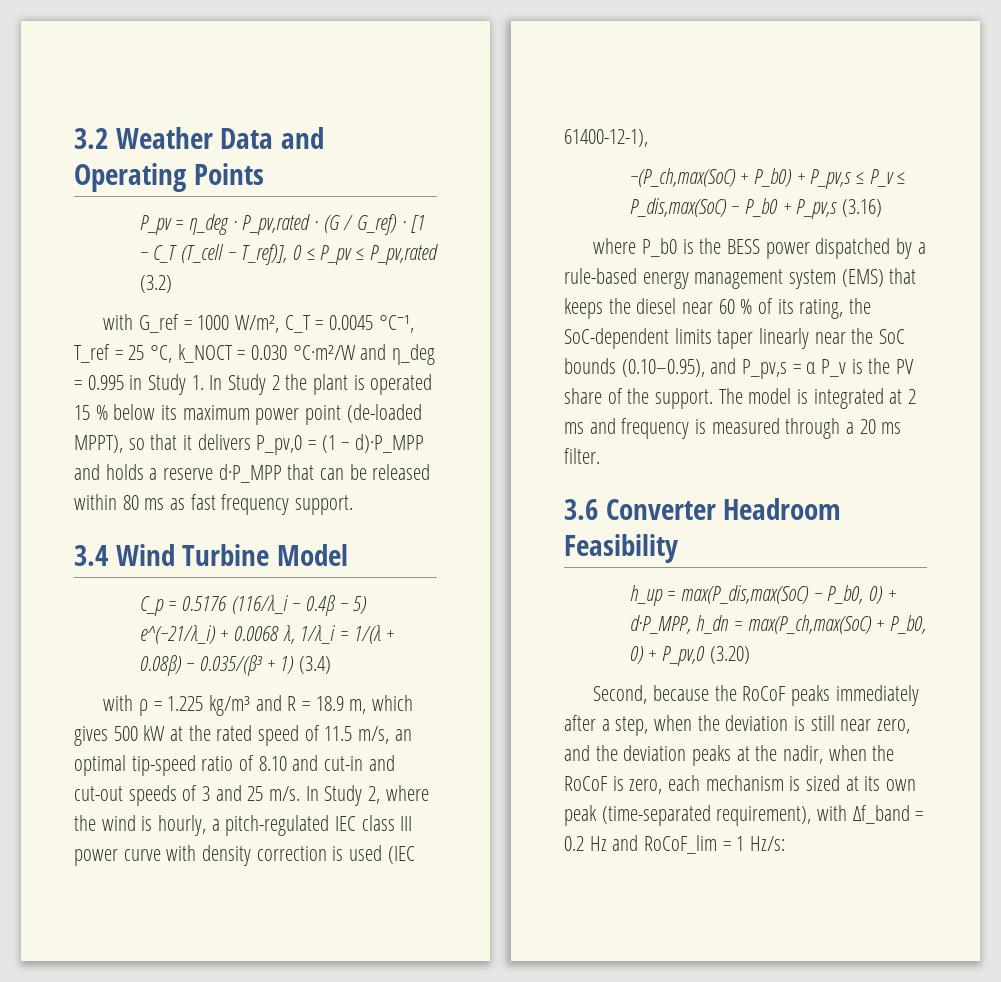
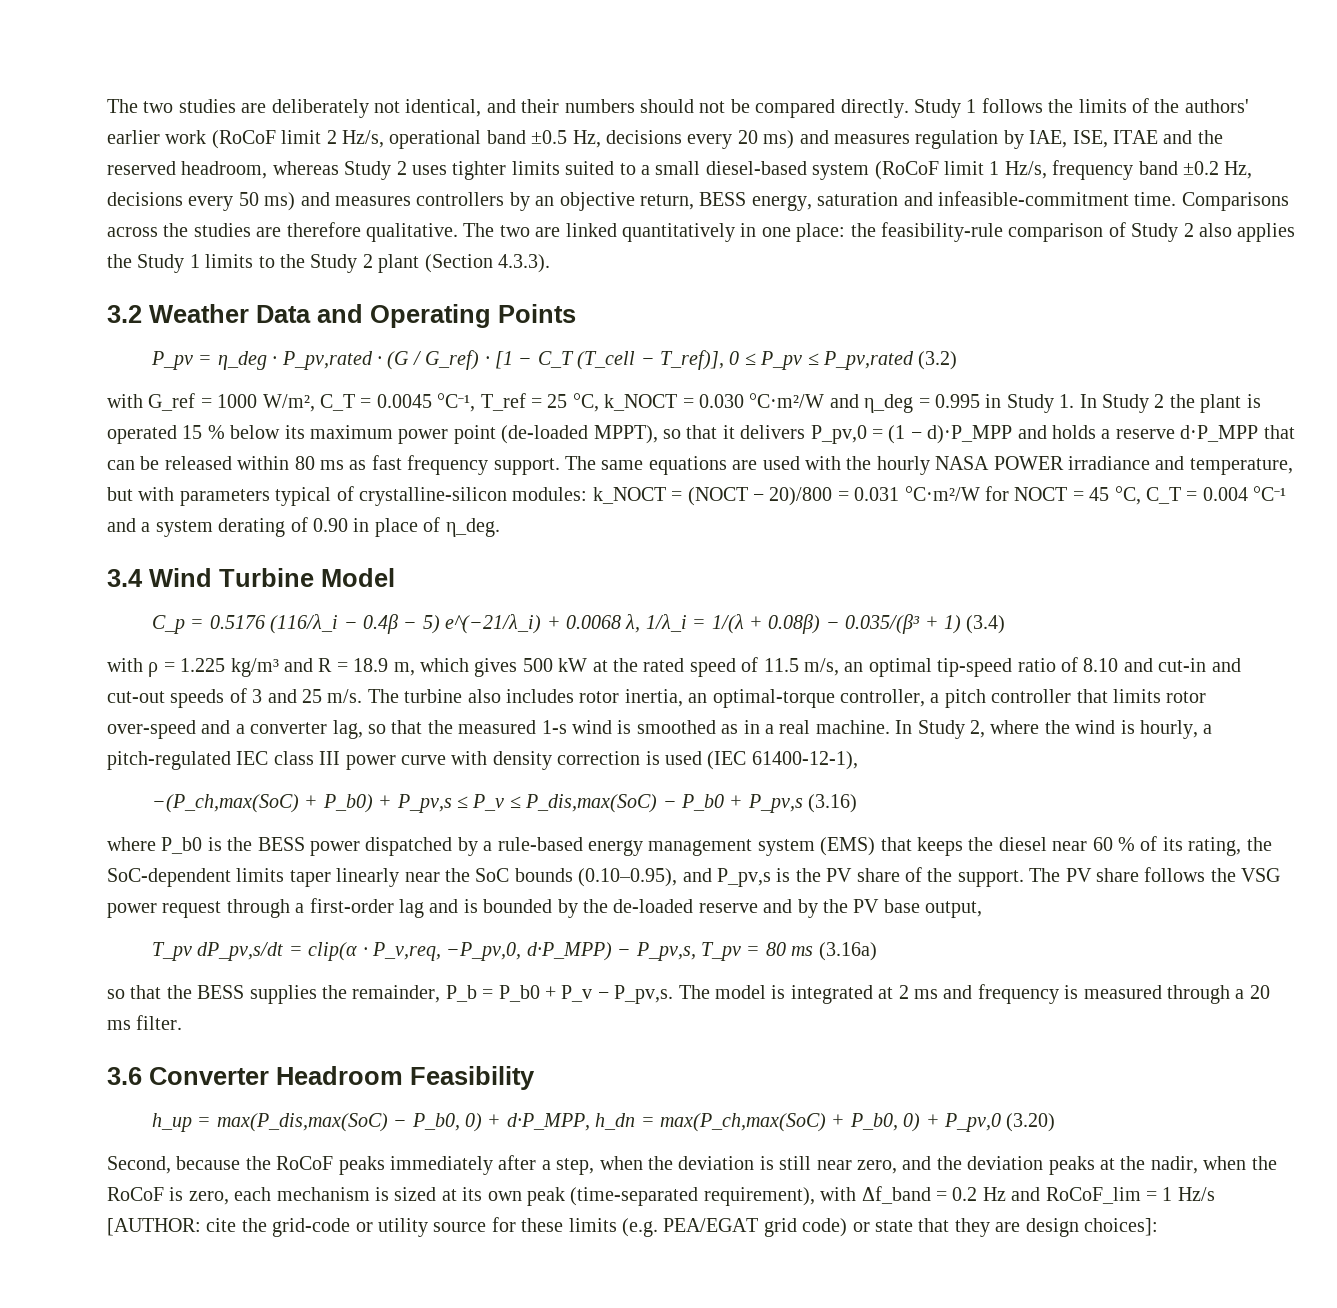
(74, 138) none -> [107,98,1249,118] [107,130,1223,149] [107,160,1253,180] [107,191,1289,211] [107,222,1296,242] [107,254,550,273] The two studies are deliberately not identical, and their numbers should not be compared directly. Study 1 follows the limits of the authors' earlier work (RoCoF limit 2 Hz/s, operational band ±0.5 Hz, decisions every 20 ms) and measures regulation by IAE, ISE, ITAE and the reserved headroom, whereas Study 2 uses tighter limits suited to a small diesel-based system (RoCoF limit 1 Hz/s, frequency band ±0.2 Hz, decisions every 50 ms) and measures controllers by an objective return, BESS energy, saturation and infeasible-commitment time. Comparisons across the studies are therefore qualitative. The two are linked quantitatively in one place: the feasibility-rule comparison of Study 2 also applies the Study 1 limits to the Study 2 plant (Section 4.3.3). //
(354, 505) none -> [564,456,1293,475] [107,486,1287,506] [107,517,500,537] The same equations are used with the hourly NASA POWER irradiance and temperature, but with parameters typical of crystalline-silicon modules: k_NOCT = (NOCT − 20)/800 = 0.031 °C·m²/W for NOCT = 45 °C, C_T = 0.004 °C⁻¹ and a system derating of 0.90 in place of η_deg.
(301, 793) none -> [367,689,1207,708] [107,720,890,739] The turbine also includes rotor inertia, an optimal-torque controller, a pitch controller that limits rotor over-speed and a converter lag, so that the measured 1-s wind is smoothed as in a real machine.
[792,359,847,377] = α P_v -> (771, 877) none
(743, 396) none -> [1065,867,1281,882] [107,898,983,918] [151,942,877,961] [107,985,710,1004] PV share follows the VSG power request through a first-order lag and is bounded by the de-loaded reserve and by the PV base output, // T_pv dP_pv,s/dt = clip(α · P_v,req, −P_pv,0, d·P_MPP) − P_pv,s, T_pv = 80 ms (3.16a) // so that the BESS supplies the remainder, P_b = P_b0 + P_v − P_pv,s. The
[750,836,786,851] Hz/s: -> [1177,1187,1215,1201] [107,1217,1158,1237] Hz/s [AUTHOR: cite the grid-code or utility source for these limits (e.g. PEA/EGAT grid code) or state that they are design choices]:

